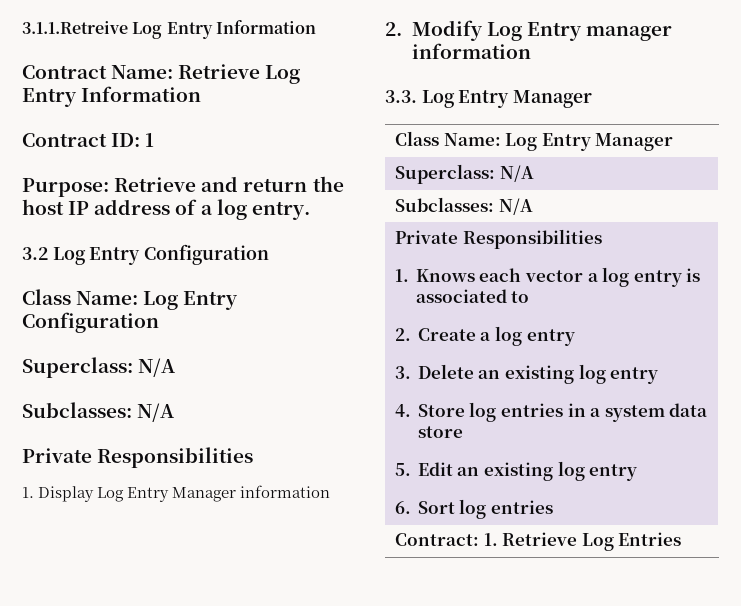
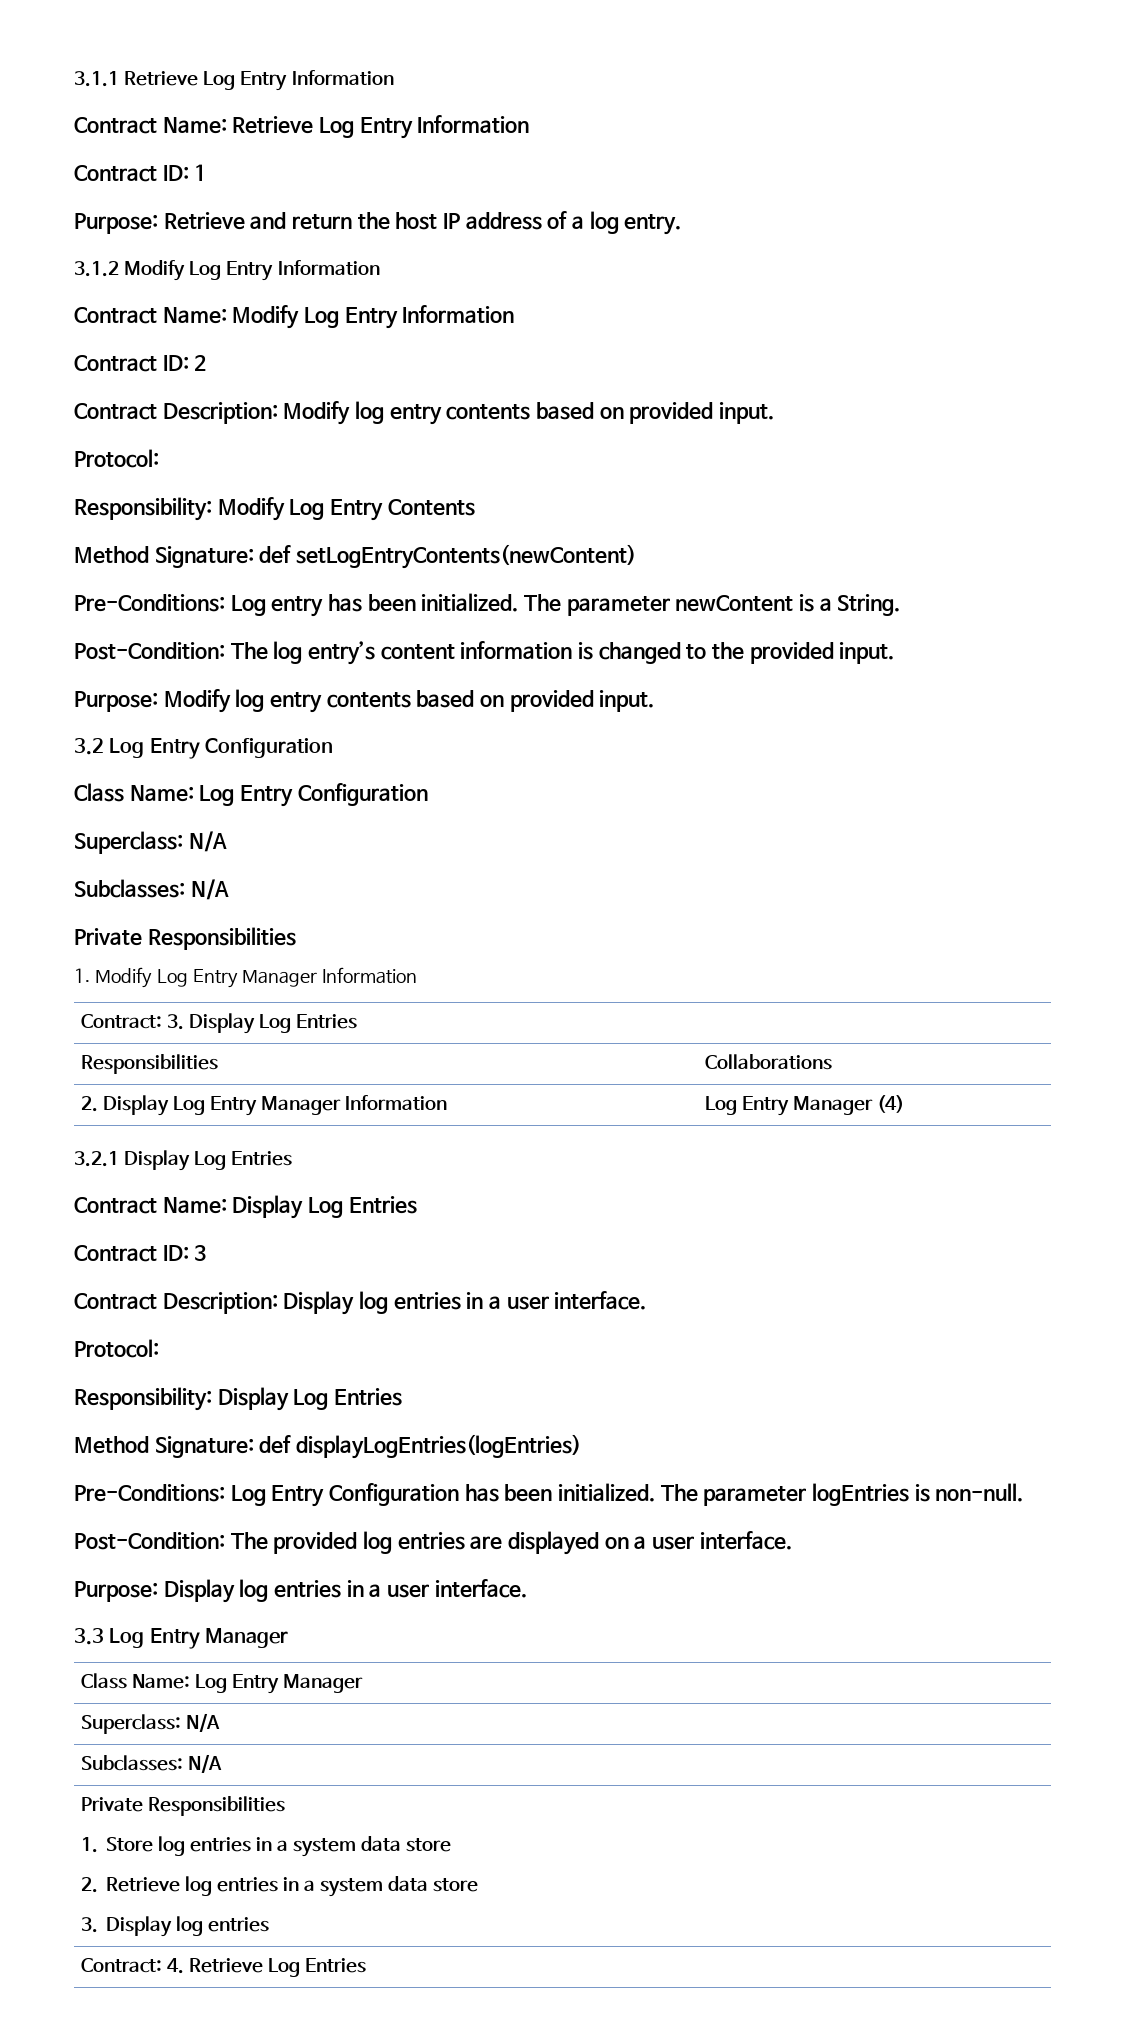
[22,21,128,34] 3.1.1.Retreive -> [74,71,199,87] 3.1.1 Retrieve
(310, 210) none -> [74,260,380,281] [74,305,515,329] [74,355,207,372] [74,401,774,425] [74,449,159,468] [74,497,475,521] [74,544,636,569] [74,593,901,617] [74,641,895,665] [74,689,655,713] // 3.1.2 Modify Log Entry Information // Contract Name: Modify Log Entry Information // Contract ID: 2 // Contract Description: Modify log entry contents based on provided input. // Protocol: // Responsibility: Modify Log Entry Contents // Method Signature: def setLogEntryContents(newContent) // Pre-Conditions: Log entry has been initialized. The parameter newContent is a String. // Post-Condition: The log entry’s content information is changed to the provided input. // Purpose: Modify log entry contents based on provided input.
[38,485,331,502] [385,20,673,41] [411,43,531,59] [385,90,417,103] Display Log Entry Manager information // 2. Modify Log Entry manager information // 3.3. -> [94,967,418,988] [81,1013,358,1034] [81,1054,219,1074] [705,1054,833,1070] [81,1095,448,1116] [705,1095,905,1116] [74,1150,293,1171] [74,1195,417,1219] [74,1245,207,1262] [74,1291,647,1315] [74,1339,159,1358] [74,1387,403,1411] [74,1434,581,1459] [74,1483,1024,1507] [74,1531,792,1555] [74,1579,527,1603] [74,1628,104,1645] Modify Log Entry Manager Information // Contract: 3. Display Log Entries // Responsibilities | Collaborations // 2. Display Log Entry Manager Information | Log Entry Manager (4) // 3.2.1 Display Log Entries // Contract Name: Display Log Entries // Contract ID: 3 // Contract Description: Display log entries in a user interface. // Protocol: // Responsibility: Display Log Entries // Method Signature: def displayLogEntries(logEntries) // Pre-Conditions: Log Entry Configuration has been initialized. The parameter logEntries is non-null. // Post-Condition: The provided log entries are displayed on a user interface. // Purpose: Display log entries in a user interface. // 3.3
[415,267,701,287] [415,289,530,303] [395,326,575,346] [395,364,659,384] [395,404,412,417] Knows each vector a log entry is associated to // 2. Create a log entry // 3. Delete an existing log entry // 4. -> (99, 1845) none
[395,461,638,481] [395,501,455,514] 5. Edit an existing log entry // 6. Sort -> [81,1876,479,1897] [81,1916,173,1937] 2. Retrieve log entries in a system data store // 3. Display
[483,533,498,546] 1. -> [167,1958,185,1974] 4.

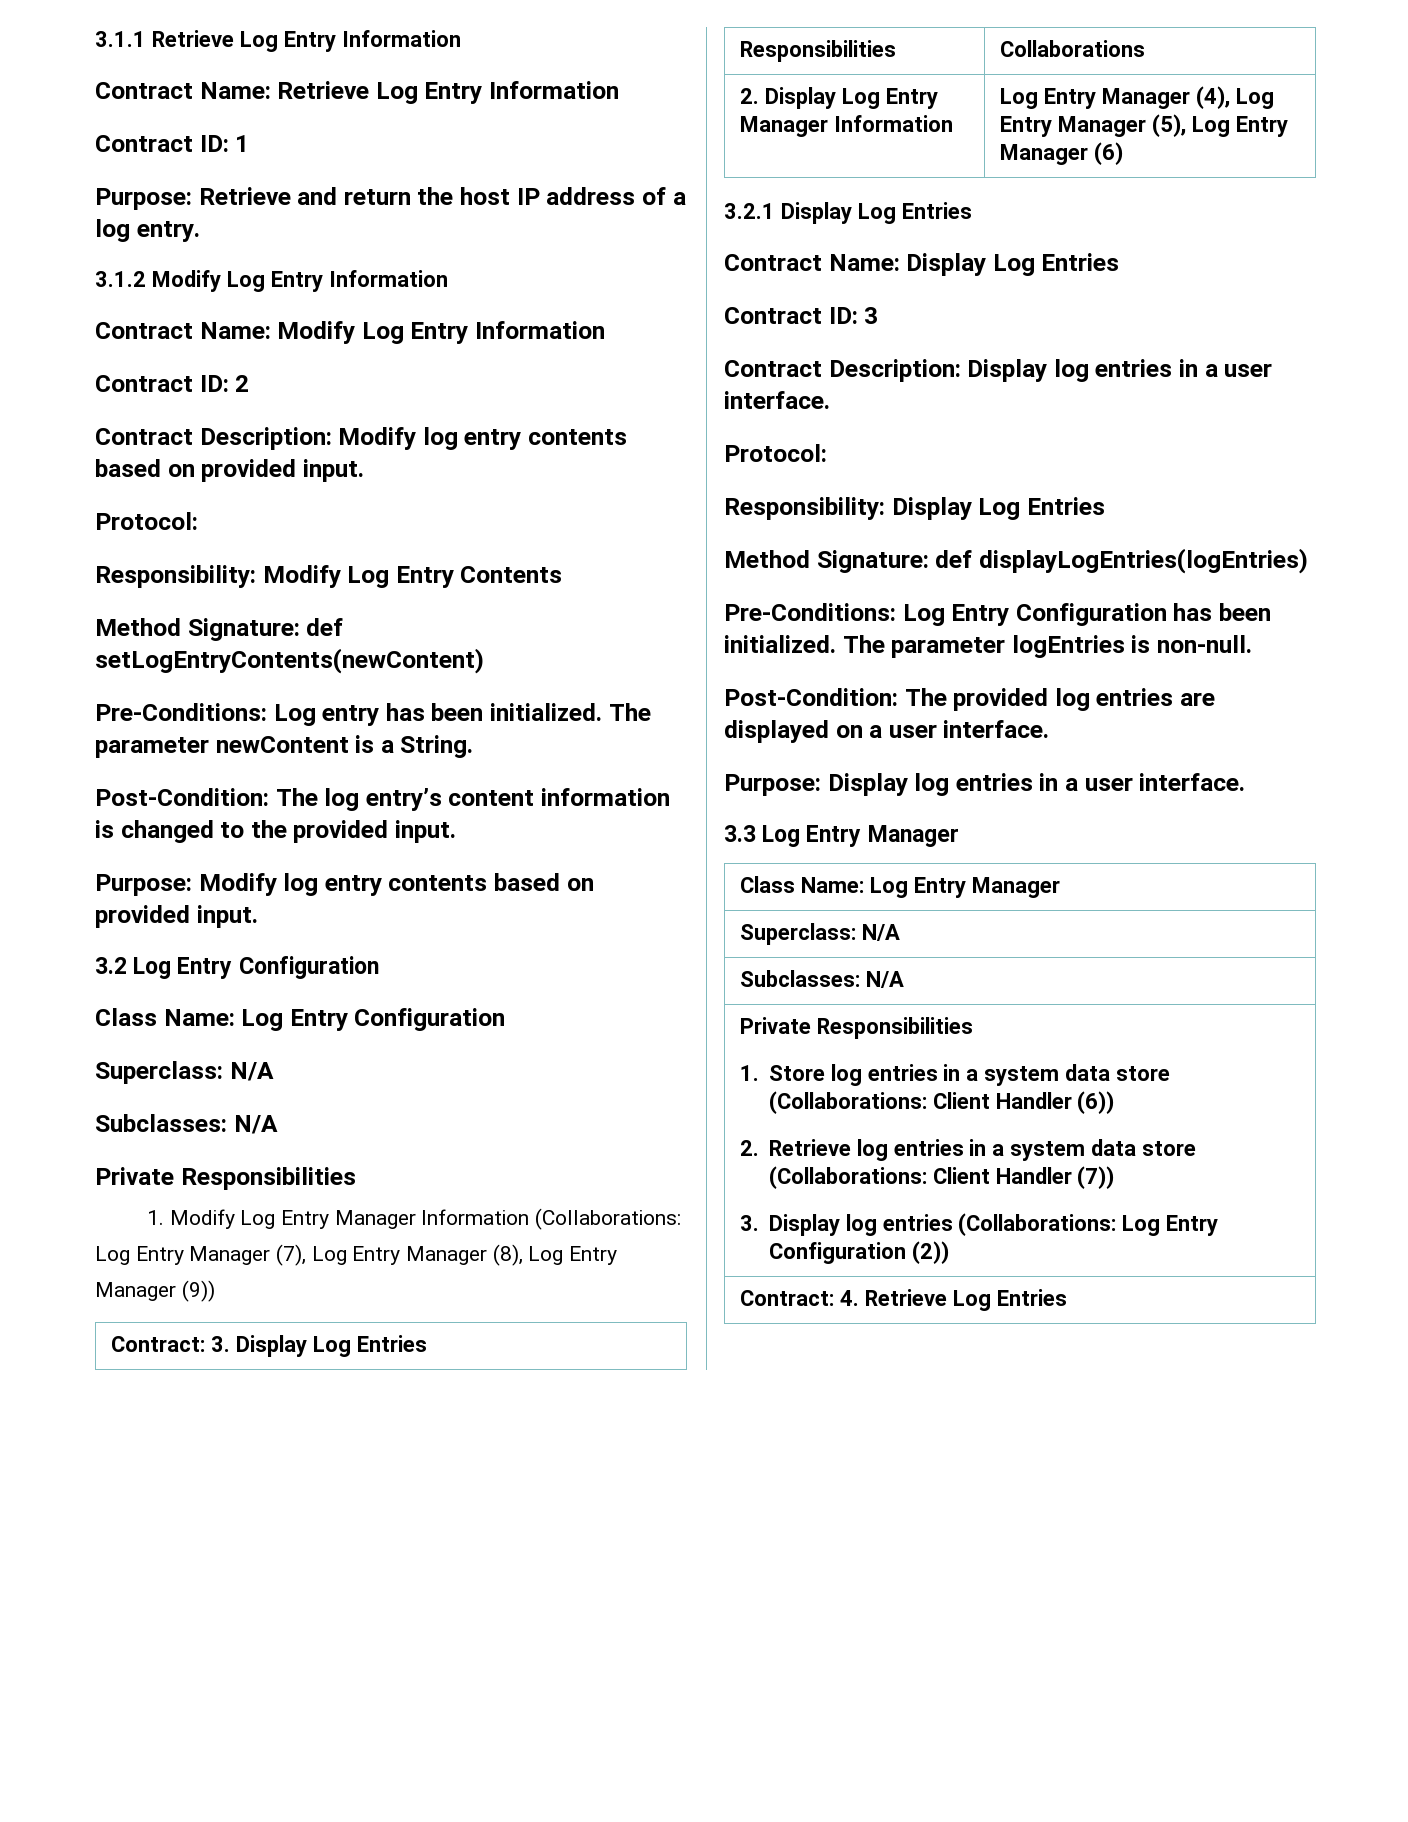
(418, 975) none -> [535,1208,682,1230] [95,1244,618,1266] [95,1280,215,1302] (Collaborations: Log Entry Manager (7), Log Entry Manager (8), Log Entry Manager (9))
[877,1095,905,1113] (4) -> [1195,86,1274,109] [1000,114,1288,137] [1000,142,1124,165] (4), Log Entry Manager (5), Log Entry Manager (6)
(452, 1845) none -> [768,1091,1115,1114] (Collaborations: Client Handler (6))
(479, 1885) none -> [768,1166,1115,1189] (Collaborations: Client Handler (7))
(270, 1924) none -> [958,1213,1219,1236] [768,1241,949,1264] (Collaborations: Log Entry Configuration (2))

